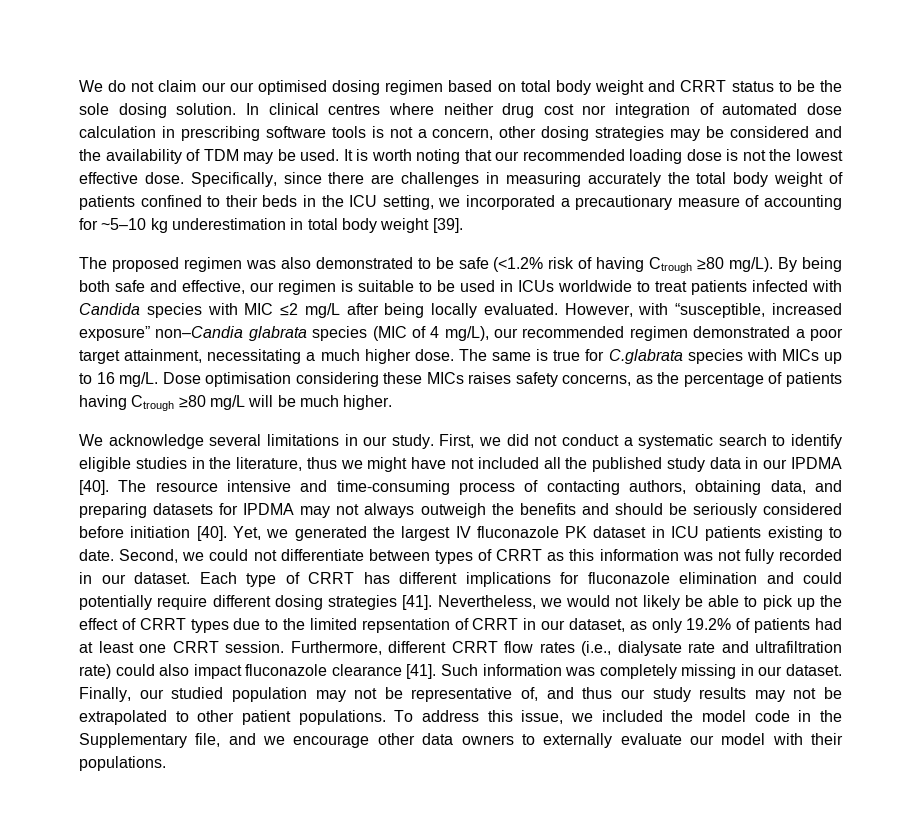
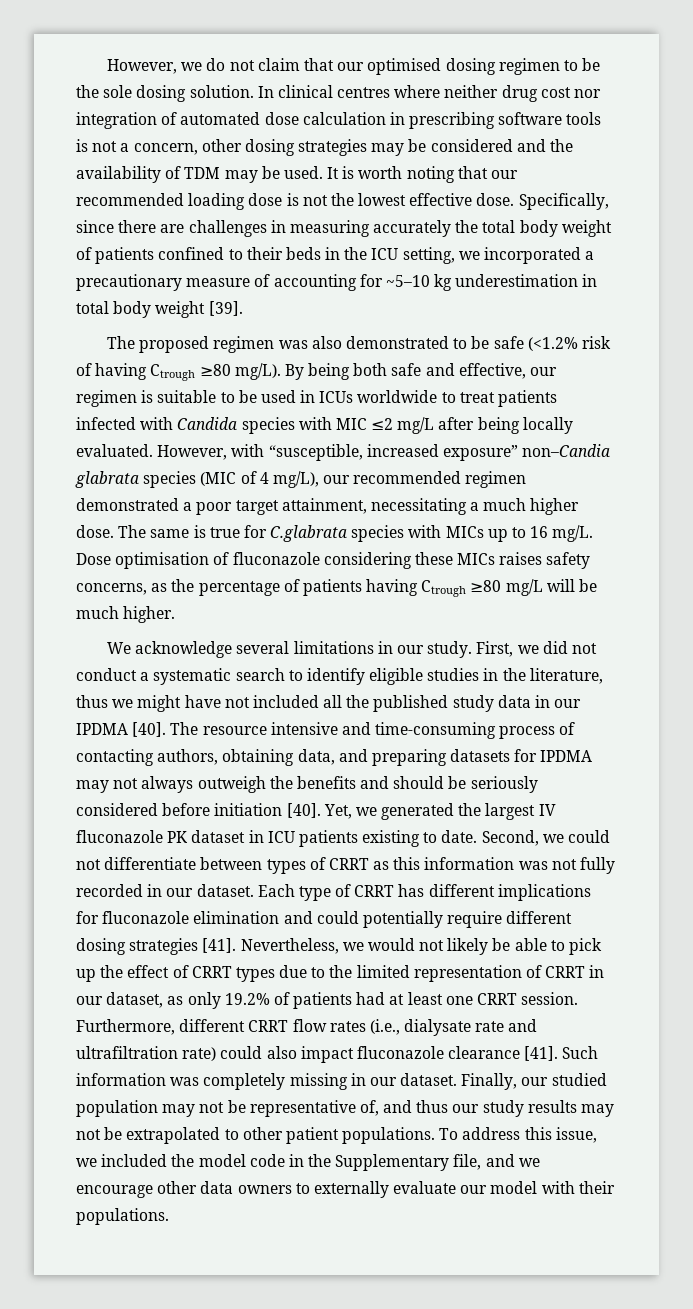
[79,80,103,92] We -> [107,59,203,74] However, we
[201,82,226,92] our -> [304,58,335,71] that
[448,80,774,95] based on total body weight and CRRT status -> (560, 66) none
(292, 379) none -> [213,552,320,565] of fluconazole
[361,618,450,633] repsentation -> [413,965,522,982] representation

